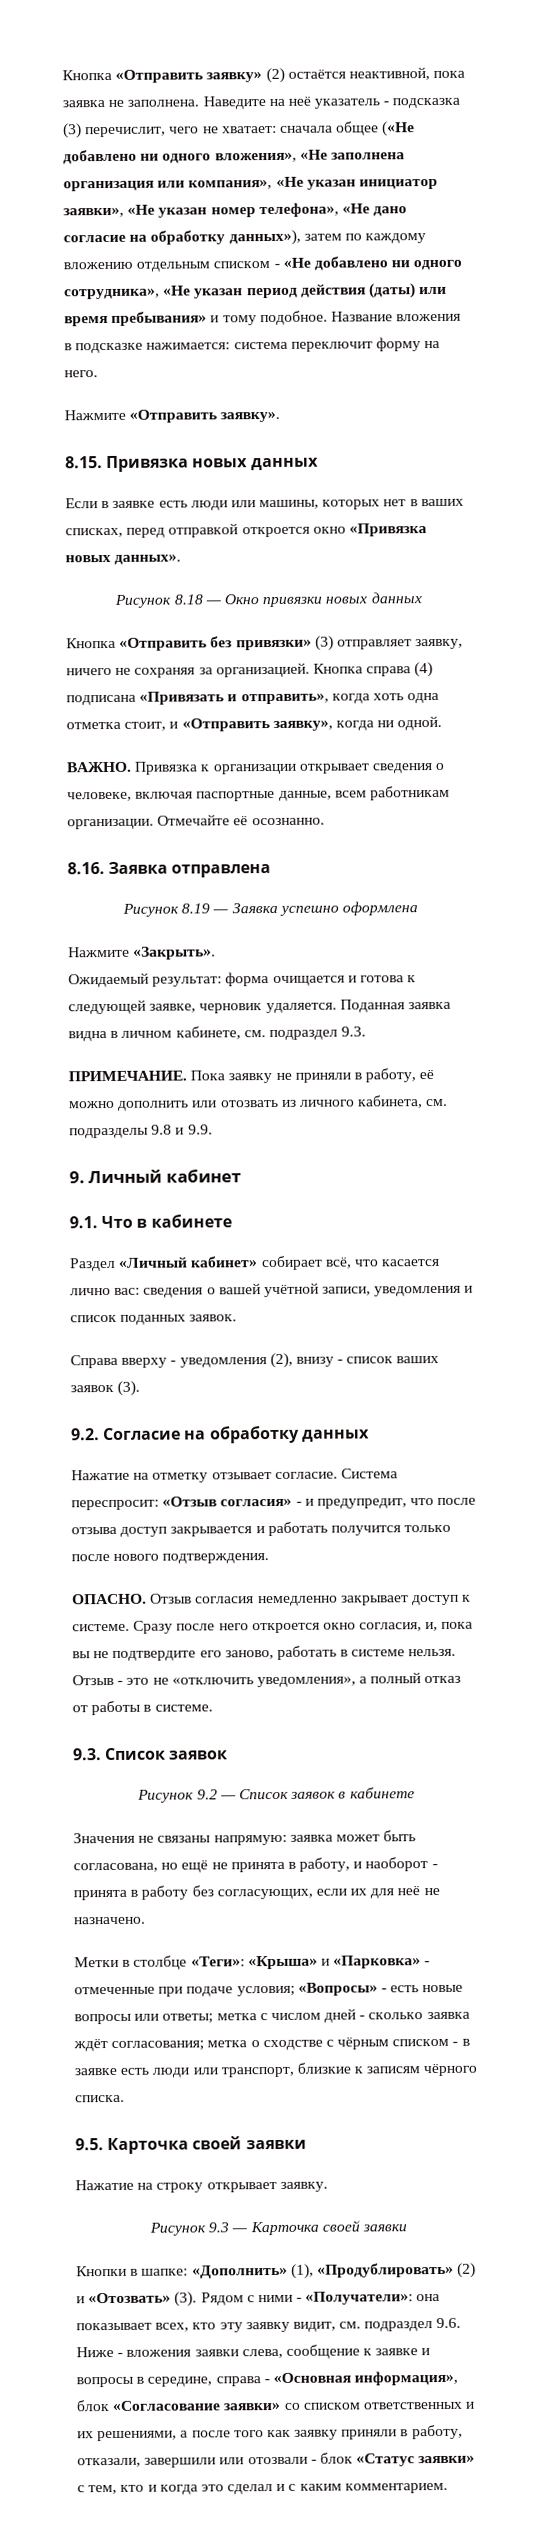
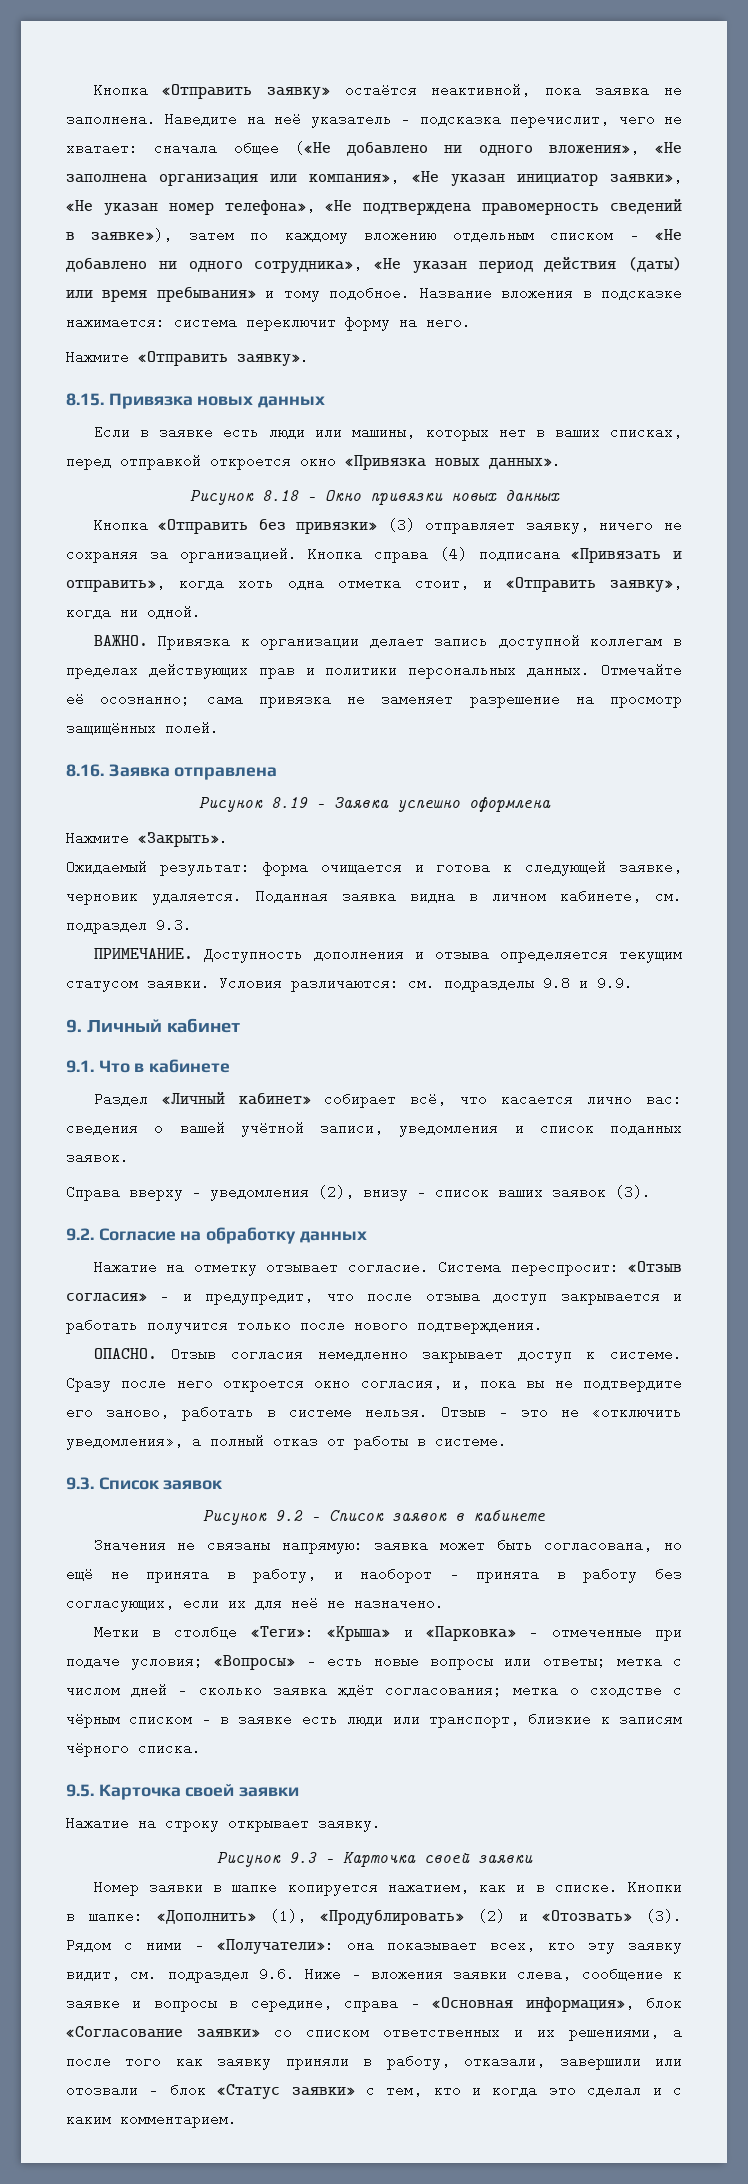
[265,67,285,84] (2) -> (330, 93) none
[63,123,82,139] (3) -> (501, 118) none
[373,206,408,217] [63,229,301,246] дано согласие на обработку данных»), -> [363,199,682,215] [66,228,173,242] подтверждена правомерность сведений в заявке»),
[298,762,445,774] [67,785,450,802] [67,814,325,830] открывает сведения о человеке, включая паспортные данные, всем работникам организации. Отмечайте её осознанно. -> [369,632,683,650] [66,661,682,679] [66,690,682,708] [66,719,219,736] делает запись доступной коллегам в пределах действующих прав и политики персональных данных. Отмечайте её осознанно; сама привязка не заменяет разрешение на просмотр защищённых полей.
[190,1068,435,1084] [69,1095,424,1111] Пока заявку не приняли в работу, её можно дополнить или отозвать из личного кабинета, -> [203,945,683,963] [66,974,399,992] Доступность дополнения и отзыва определяется текущим статусом заявки. Условия различаются:
(407, 2228) none -> [93,1878,618,1896] Номер заявки в шапке копируется нажатием, как и в списке.

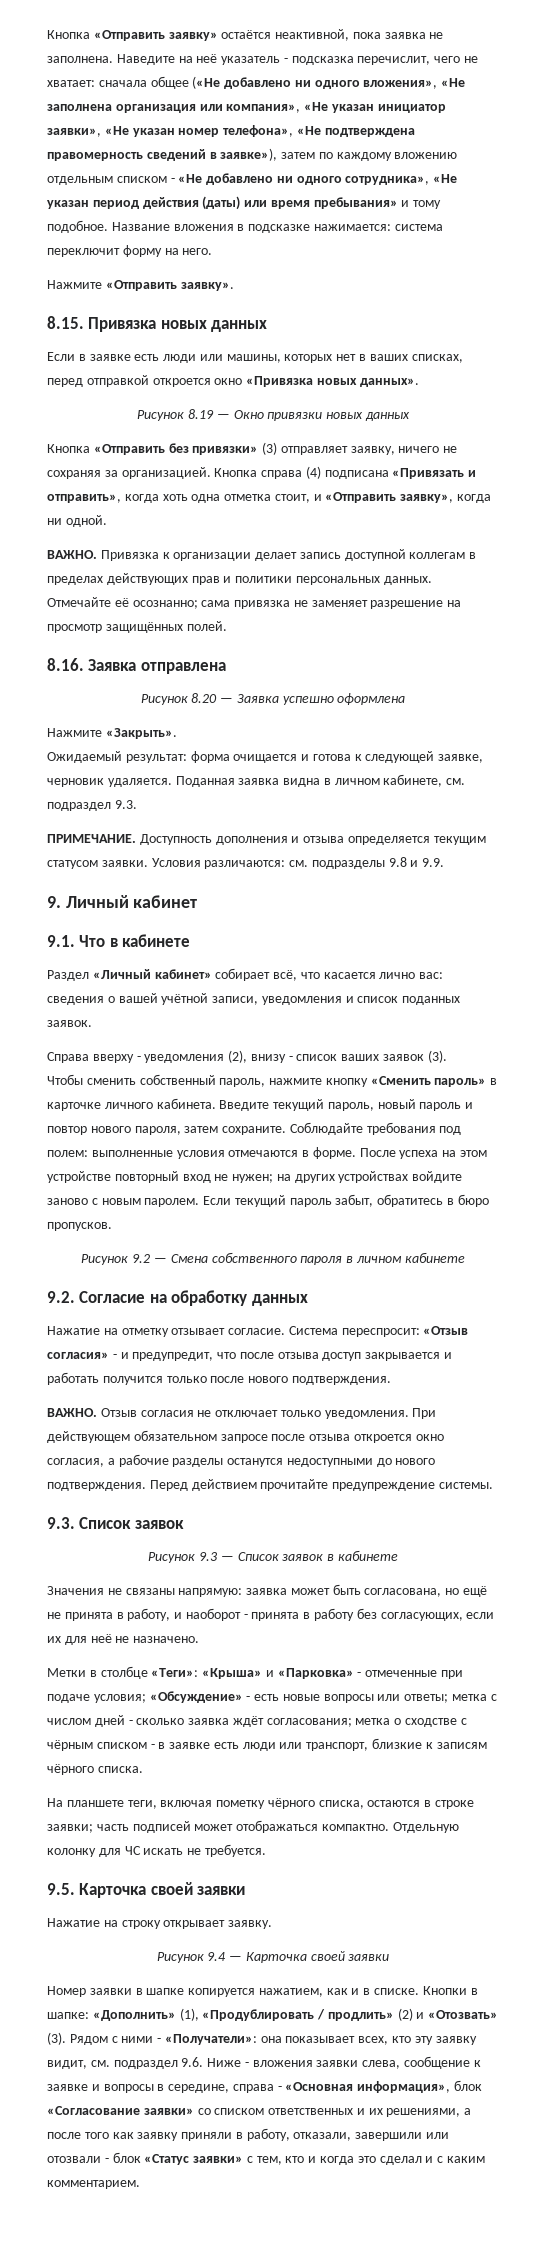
[261,490,299,501] 8.18 -> [187,409,214,419] 8.19
[270,797,308,808] 8.19 -> [191,693,218,703] 8.20
(651, 1192) none -> [47,1074,498,1087] [47,1098,474,1111] [47,1122,462,1135] [47,1147,488,1159] [47,1171,463,1183] [47,1194,489,1207] [47,1222,112,1231] [81,1252,465,1265] // Чтобы сменить собственный пароль, нажмите кнопку «Сменить пароль» в карточке личного кабинета. Введите текущий пароль, новый пароль и повтор нового пароля, затем сохраните. Соблюдайте требования под полем: выполненные условия отмечаются в форме. После успеха на этом устройстве повторный вход не нужен; на других устройствах войдите заново с новым паролем. Если текущий пароль забыт, обратитесь в бюро пропусков. // Рисунок 9.2 — Смена собственного пароля в личном кабинете
[93,1348,157,1359] ОПАСНО. -> [47,1408,97,1417] ВАЖНО.
[317,1345,683,1363] [66,1374,683,1392] [66,1403,682,1421] [66,1432,507,1450] немедленно закрывает доступ к системе. Сразу после него откроется окно согласия, и, пока вы не подтвердите его заново, работать в системе нельзя. Отзыв - это не «отключить уведомления», а полный отказ от работы в системе. -> [197,1408,437,1419] [47,1430,444,1443] [47,1454,436,1467] [47,1479,493,1491] не отключает только уведомления. При действующем обязательном запросе после отзыва откроется окно согласия, а рабочие разделы останутся недоступными до нового подтверждения. Перед действием прочитайте предупреждение системы.
[275,1510,303,1521] 9.2 -> [198,1552,218,1561] 9.3
[214,1655,296,1670] «Вопросы» -> [149,1691,243,1703] «Обсуждение»
(201, 1747) none -> [47,1798,475,1809] [47,1820,459,1833] [47,1844,266,1857] // На планшете теги, включая пометку чёрного списка, остаются в строке заявки; часть подписей может отображаться компактно. Отдельную колонку для ЧС искать не требуется.
[288,1852,317,1863] 9.3 -> [207,1952,227,1961] 9.4
[320,1910,464,1925] «Продублировать» -> [202,2009,394,2021] «Продублировать / продлить»

